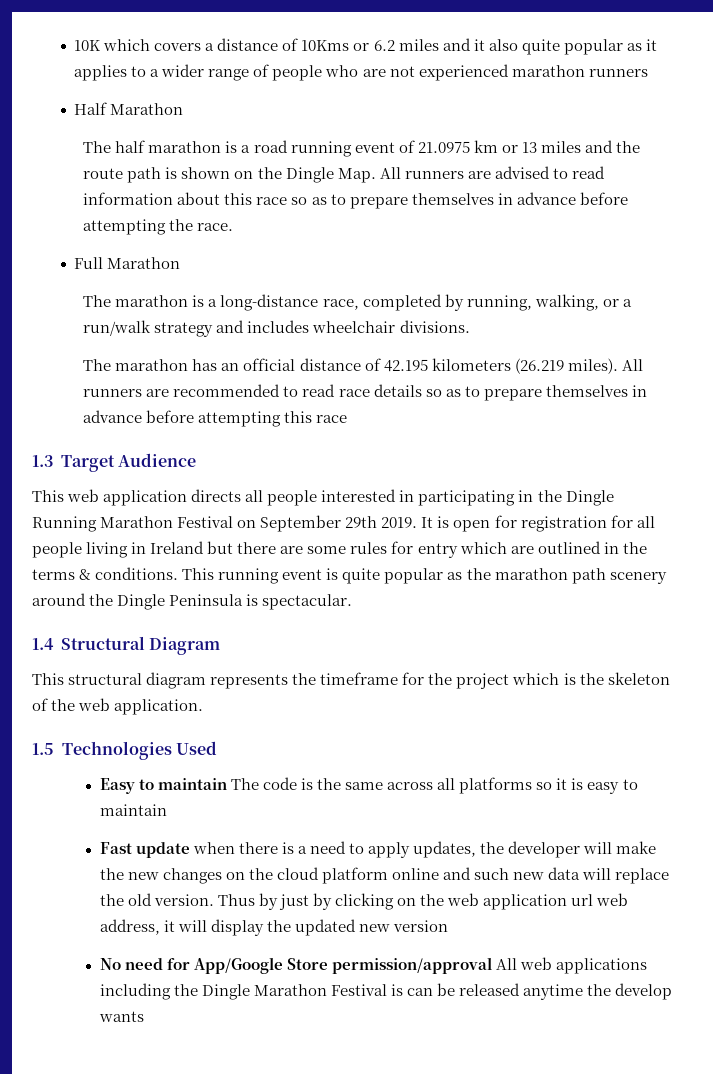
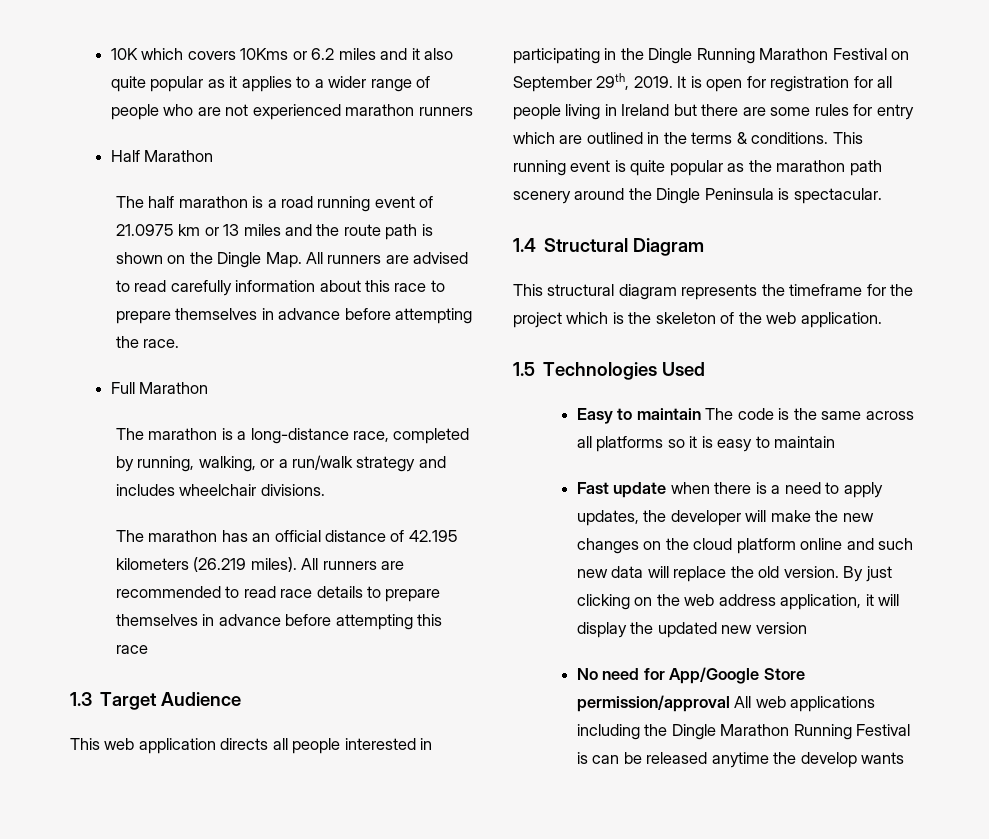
[205,38,299,51] a distance of -> (236, 55) none
(605, 172) none -> [170,280,232,296] carefully
[291,197,327,205] so as -> (427, 287) none
[425,389,461,397] so as -> (363, 592) none
[345,516,378,528] 29th -> [596,73,630,90] 29th,
[217,893,629,910] [99,919,160,935] Thus by just by clicking on the web application url web address, -> [843,566,892,582] [576,594,862,610] By just clicking on the web address application,
(327, 990) none -> [793,724,852,740] Running

